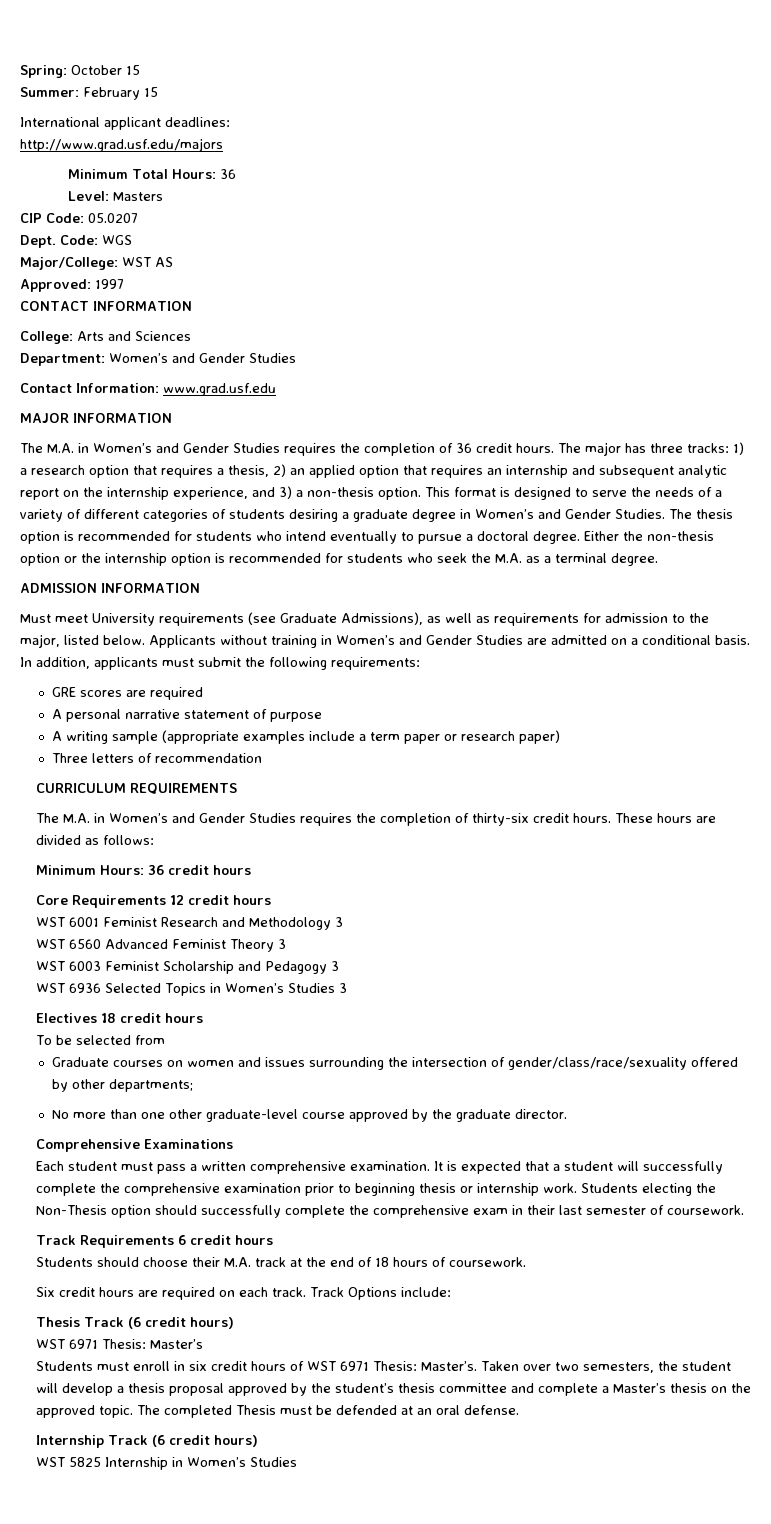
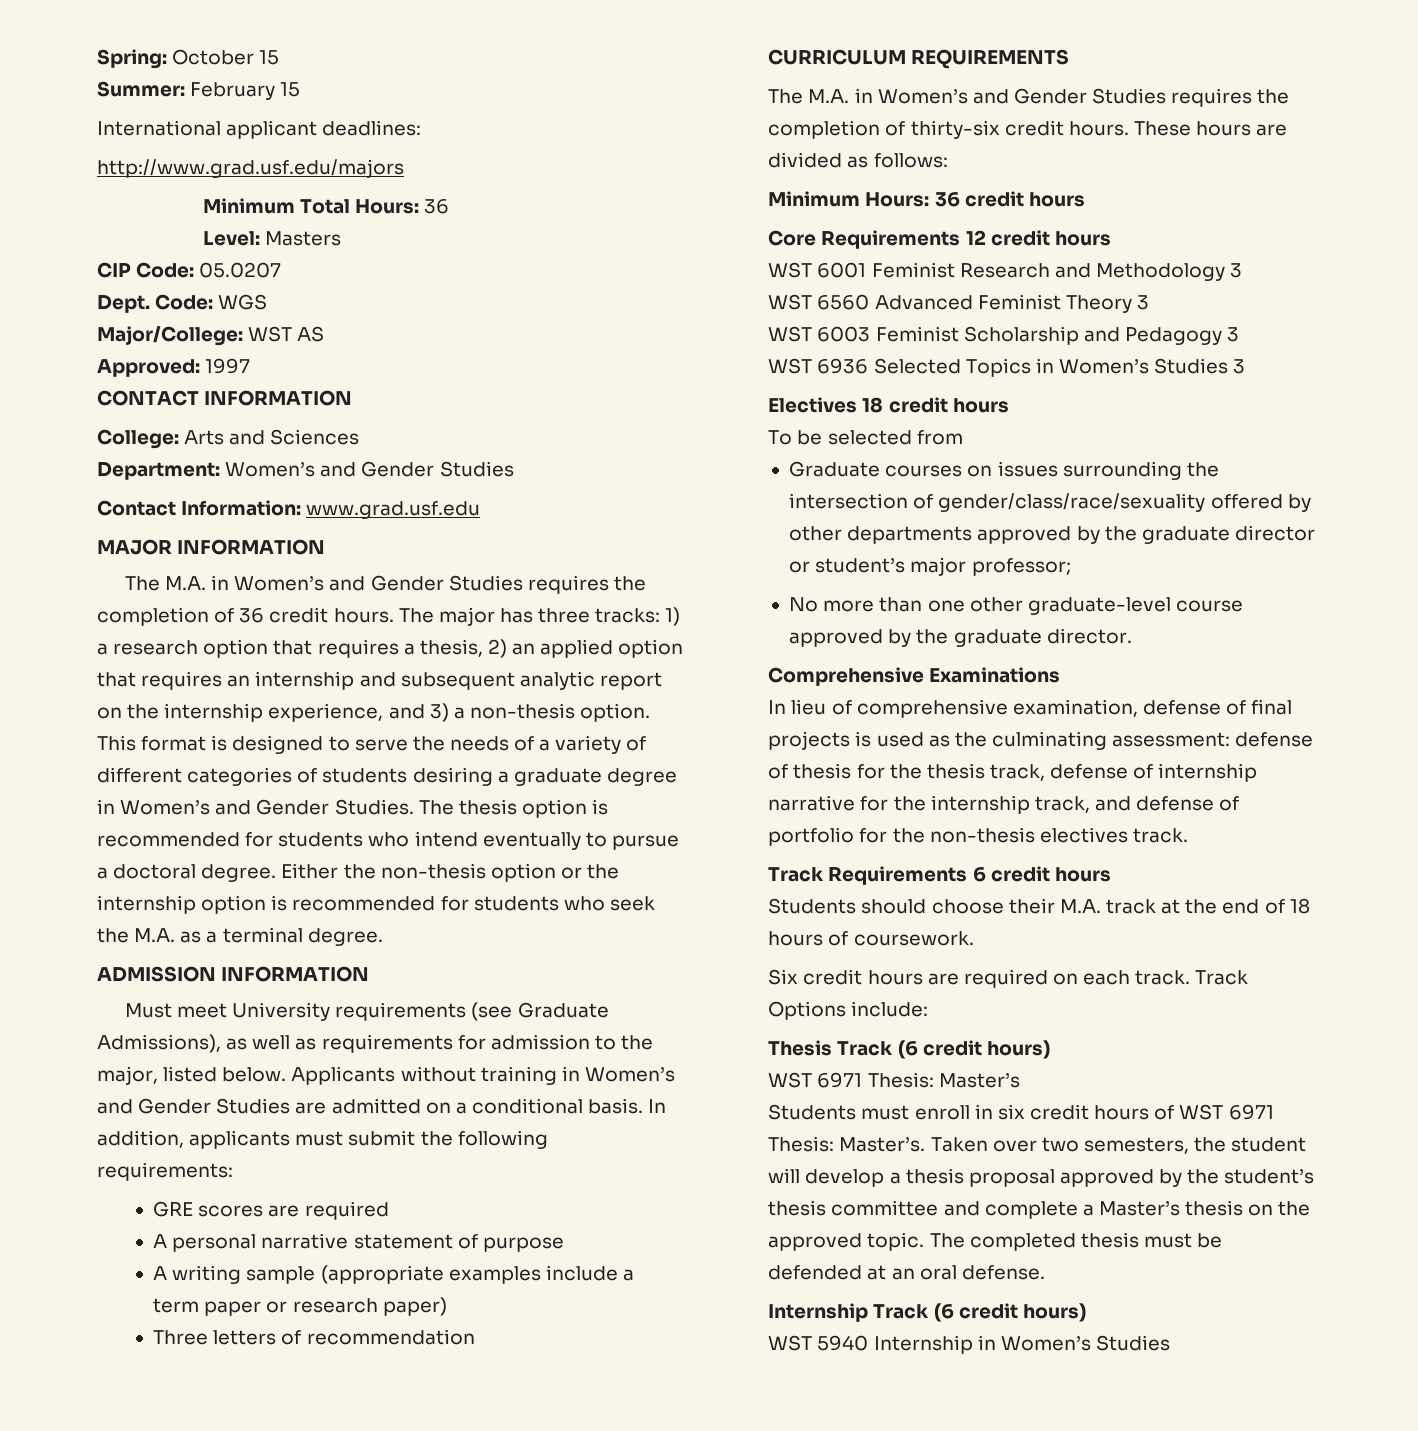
[186,1057,261,1067] women and -> (993, 471) none
[108,1079,193,1092] departments; -> [847,525,1316,544] [789,557,1071,576] departments approved by the graduate director or student’s major professor;
[35,1161,723,1174] [35,1183,716,1196] [35,1205,744,1218] Each student must pass a written comprehensive examination. It is expected that a student will successfully complete the comprehensive examination prior to beginning thesis or internship work. Students electing the Non-Thesis option should successfully complete the comprehensive exam in their last semester of coursework. -> [768,699,1293,718] [768,731,1314,750] [768,763,1258,782] [768,795,1240,814] [768,827,1188,846] In lieu of comprehensive examination, defense of final projects is used as the culminating assessment: defense of thesis for the thesis track, defense of internship narrative for the internship track, and defense of portfolio for the non-thesis electives track.
[235,1405,276,1415] Thesis -> [1080,1232,1139,1248] thesis
[68,1457,101,1467] 5825 -> [817,1335,869,1351] 5940

